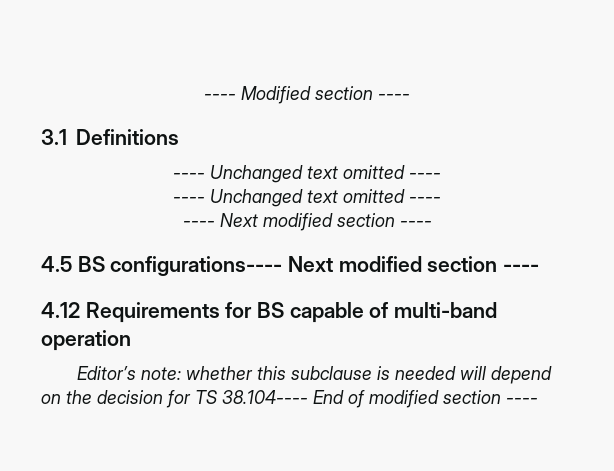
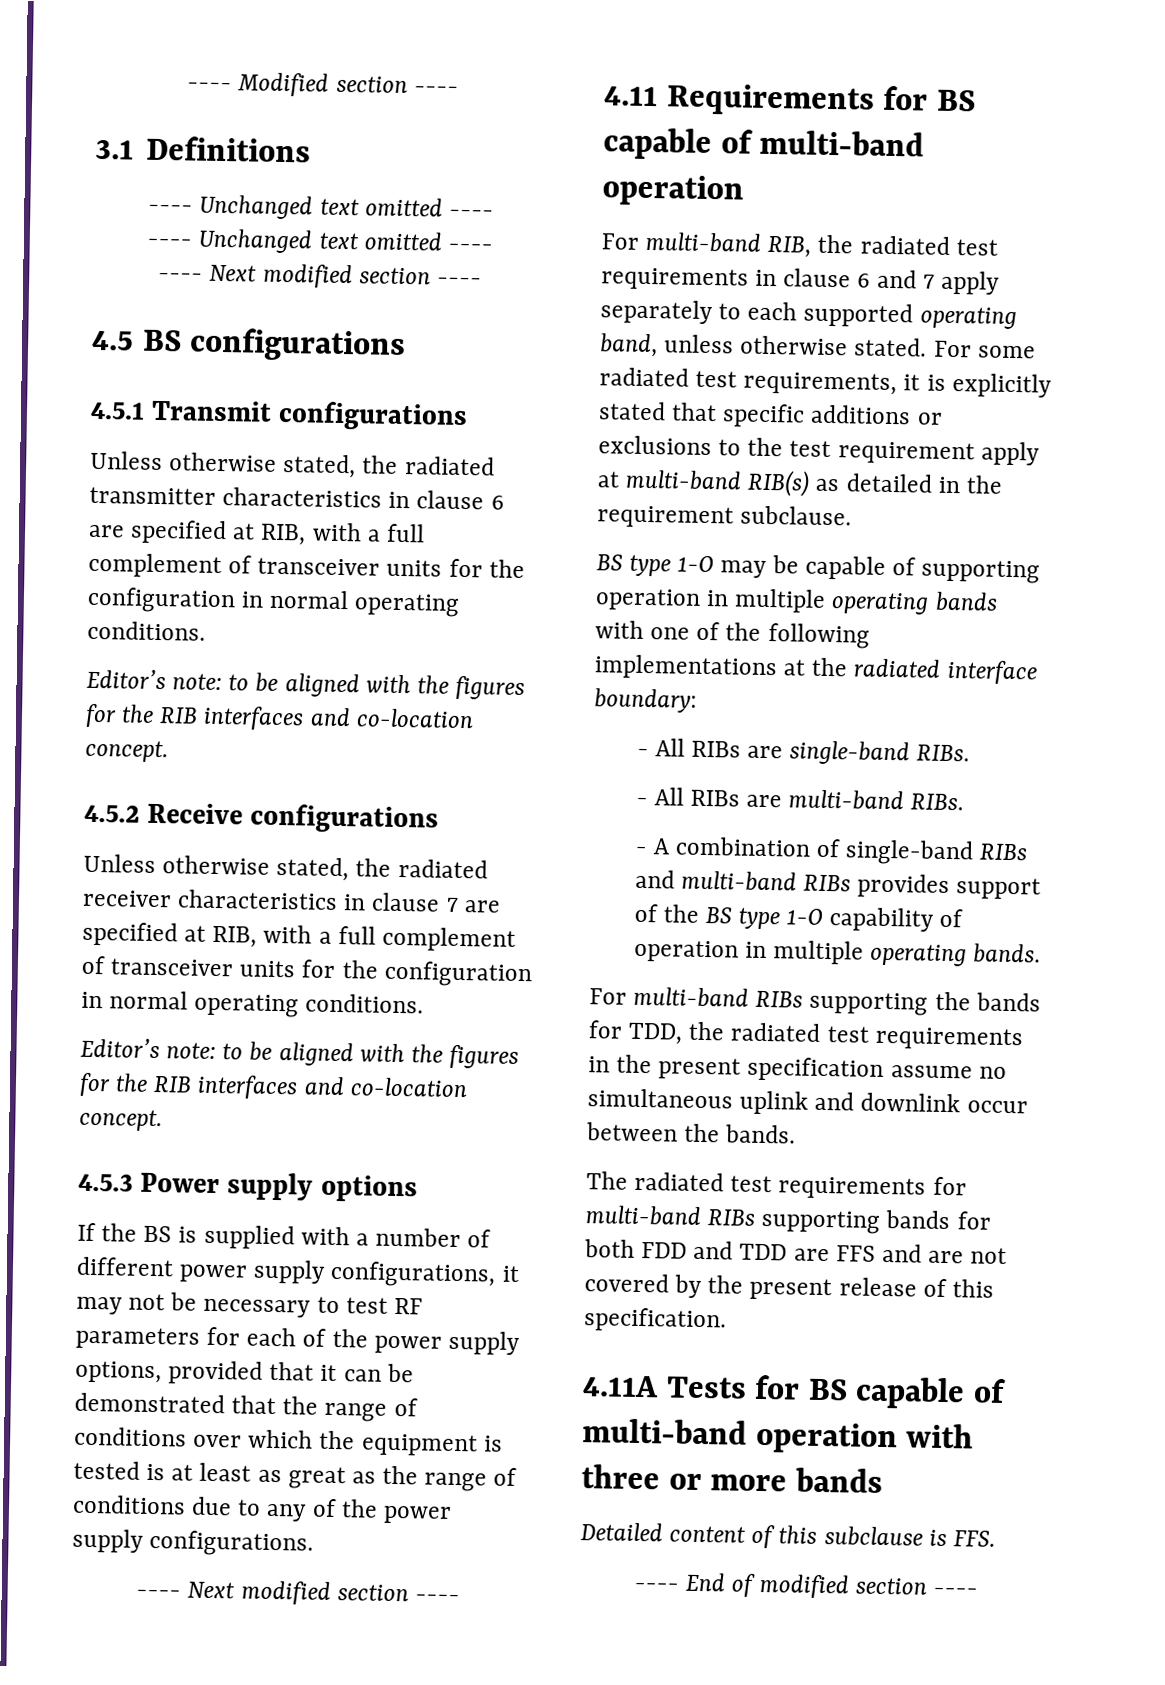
[110,256,540,276] [41,302,80,318] configurations---- Next modified section ---- // 4.12 -> [189,327,407,363] [90,399,469,432] [90,450,495,479] [89,486,504,510] [88,519,425,546] [88,552,525,579] [87,586,461,617] [87,620,206,641] [86,668,526,701] [85,703,474,731] [85,739,169,763] [84,802,440,834] [83,853,488,882] [82,889,501,913] [82,921,516,952] [81,955,533,988] [81,990,425,1018] [80,1037,520,1069] [79,1072,468,1100] [79,1108,163,1132] [78,1172,418,1203] [77,1222,492,1250] [76,1256,520,1288] [76,1292,423,1318] [75,1326,520,1356] [75,1360,414,1385] [74,1392,418,1422] [74,1426,503,1457] [73,1460,518,1492] [72,1494,452,1524] [72,1528,315,1557] [136,1580,460,1605] [604,86,658,107] configurations // 4.5.1 Transmit configurations // Unless otherwise stated, the radiated transmitter characteristics in clause 6 are specified at RIB, with a full complement of transceiver units for the configuration in normal operating conditions. // Editor’s note: to be aligned with the figures for the RIB interfaces and co-location concept. // 4.5.2 Receive configurations // Unless otherwise stated, the radiated receiver characteristics in clause 7 are specified at RIB, with a full complement of transceiver units for the configuration in normal operating conditions. // Editor’s note: to be aligned with the figures for the RIB interfaces and co-location concept. // 4.5.3 Power supply options // If the BS is supplied with a number of different power supply configurations, it may not be necessary to test RF parameters for each of the power supply options, provided that it can be demonstrated that the range of conditions over which the equipment is tested is at least as great as the range of conditions due to any of the power supply configurations. // ---- Next modified section ---- // 4.11
[76,366,552,384] [41,390,308,408] Editor’s note: whether this subclause is needed will depend on the decision for TS 38.104---- -> [601,231,998,258] [601,267,1000,295] [600,299,1017,330] [599,333,1036,359] [599,367,1052,398] [598,401,943,428] [598,435,1040,466] [597,469,1003,497] [597,505,853,529] [596,554,1041,584] [595,588,998,615] [595,620,870,649] [594,654,1038,685] [594,688,697,713] [636,738,971,766] [635,787,965,811] [634,836,1029,866] [634,869,1042,900] [633,903,964,932] [633,939,1042,967] [589,986,1041,1016] [588,1020,1023,1051] [588,1054,1007,1082] [587,1088,1028,1115] [586,1122,797,1144] [586,1171,967,1200] [585,1205,991,1234] [584,1239,1008,1265] [584,1273,994,1301] [584,1307,727,1333] [582,1374,1006,1410] [582,1418,974,1455] [581,1464,883,1494] [580,1522,996,1549] [634,1582,680,1591] For multi-band RIB, the radiated test requirements in clause 6 and 7 apply separately to each supported operating band, unless otherwise stated. For some radiated test requirements, it is explicitly stated that specific additions or exclusions to the test requirement apply at multi-band RIB(s) as detailed in the requirement subclause. // BS type 1-O may be capable of supporting operation in multiple operating bands with one of the following implementations at the radiated interface boundary: // - All RIBs are single-band RIBs. // - All RIBs are multi-band RIBs. // - A combination of single-band RIBs and multi-band RIBs provides support of the BS type 1-O capability of operation in multiple operating bands. // For multi-band RIBs supporting the bands for TDD, the radiated test requirements in the present specification assume no simultaneous uplink and downlink occur between the bands. // The radiated test requirements for multi-band RIBs supporting bands for both FDD and TDD are FFS and are not covered by the present release of this specification. // 4.11A Tests for BS capable of multi-band operation with three or more bands // Detailed content of this subclause is FFS. // ----

